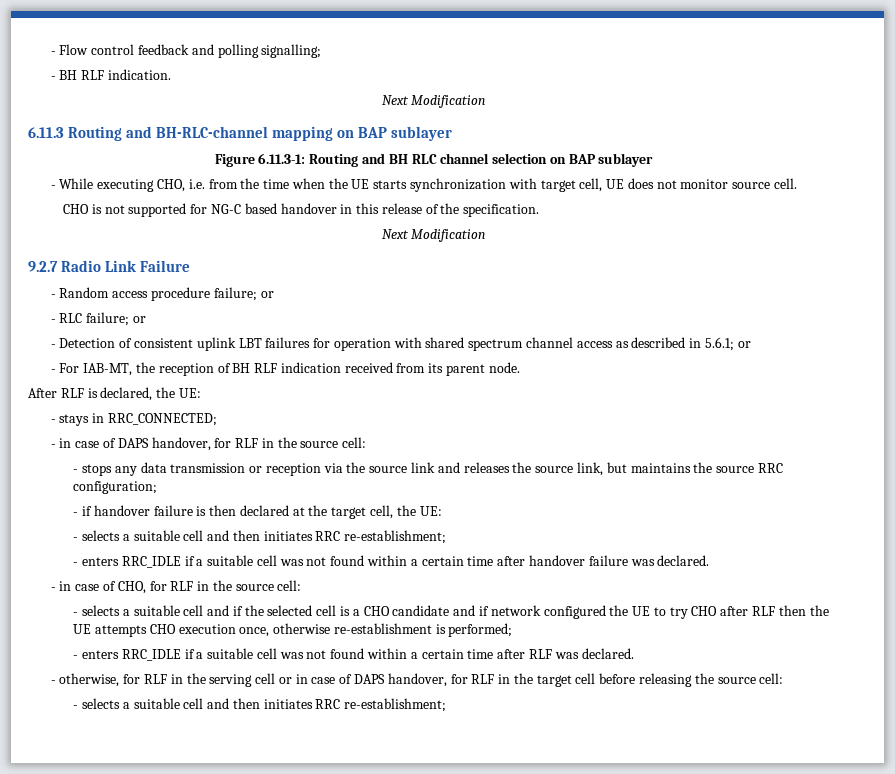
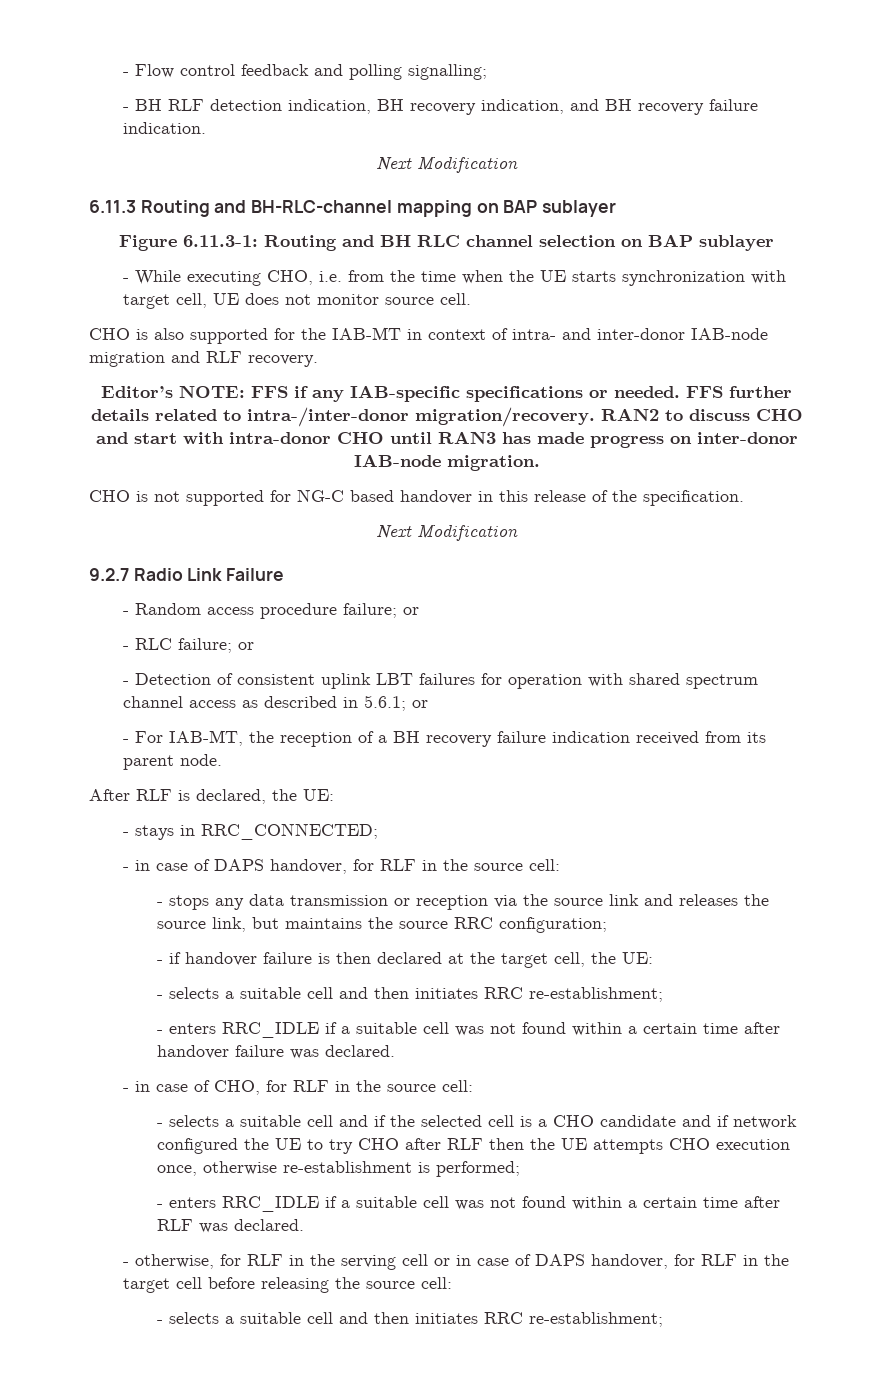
(105, 75) none -> [209,99,758,115] detection indication, BH recovery indication, and BH recovery failure
(798, 183) none -> [89,327,768,344] [89,351,318,367] [101,385,792,402] [90,407,803,427] [95,431,798,448] [353,454,540,471] // CHO is also supported for the IAB-MT in context of intra- and inter-donor IAB-node migration and RLF recovery. // Editor’s NOTE: FFS if any IAB-specific specifications or needed. FFS further details related to intra-/inter-donor migration/recovery. RAN2 to discuss CHO and start with intra-donor CHO until RAN3 has made progress on inter-donor IAB-node migration.
[232,363,278,373] BH RLF -> [377,731,546,747] a BH recovery failure

